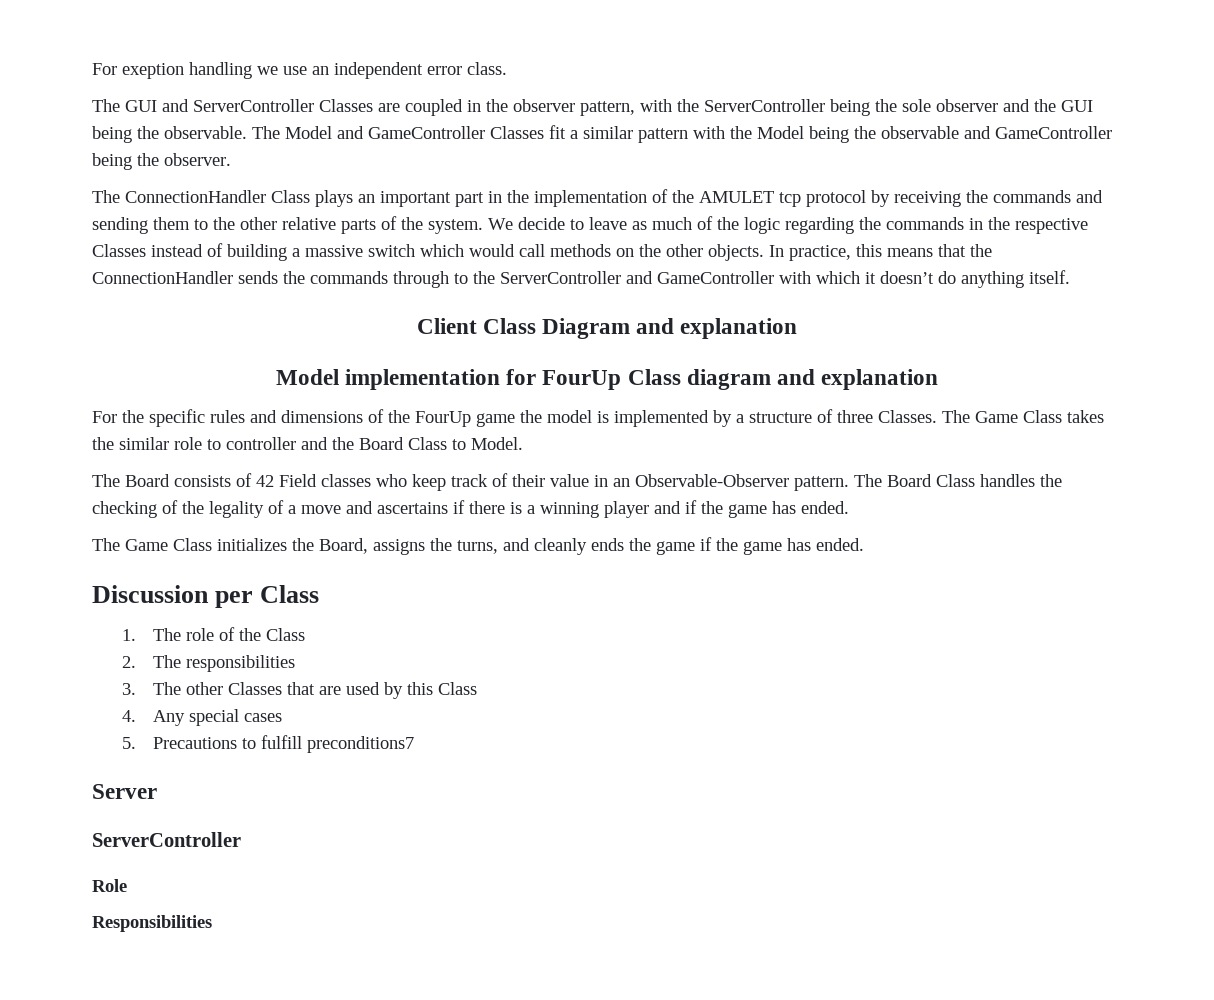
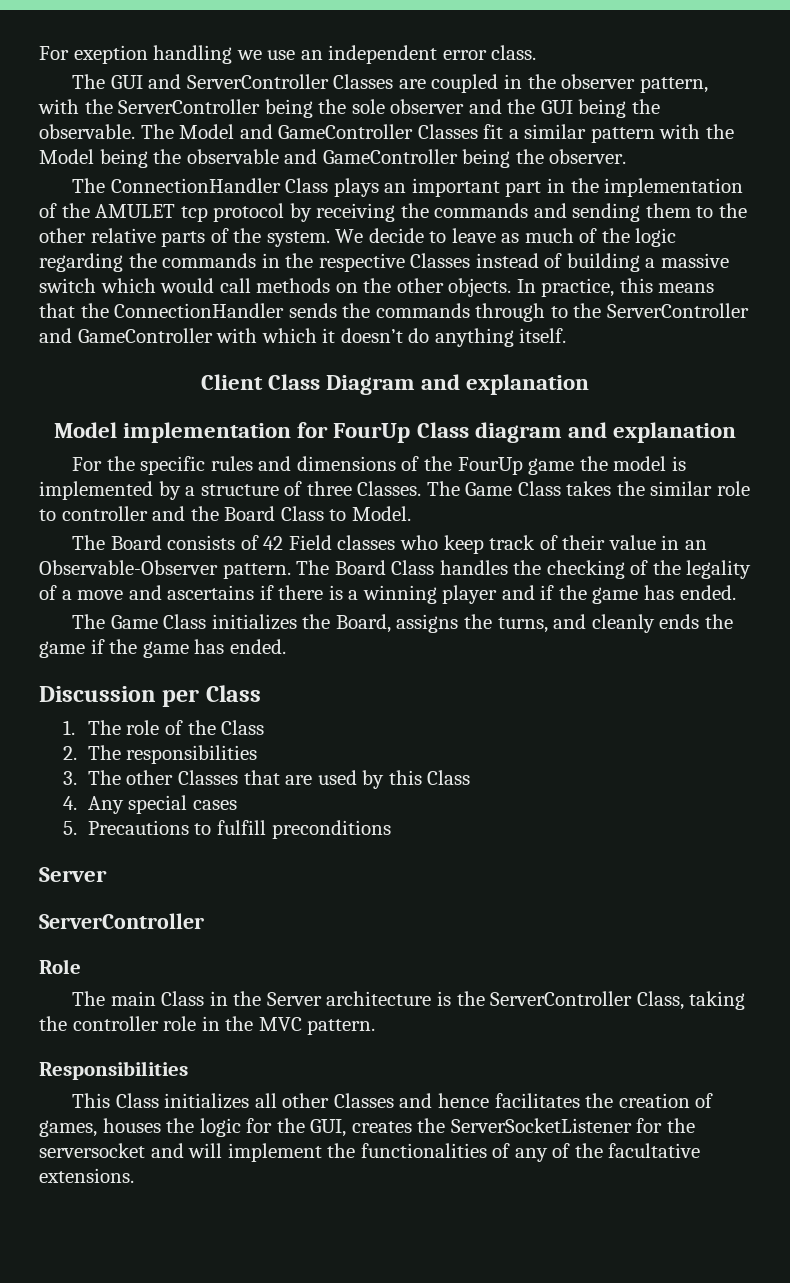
[306,736,414,753] preconditions7 -> [271,820,391,839] preconditions
[92,915,212,932] Responsibilities -> [72,991,746,1010] [39,1016,376,1035] [39,1061,188,1080] [72,1093,714,1109] [39,1118,695,1137] [39,1143,701,1162] [39,1168,134,1183] The main Class in the Server architecture is the ServerController Class, taking the controller role in the MVC pattern. // Responsibilities // This Class initializes all other Classes and hence facilitates the creation of games, houses the logic for the GUI, creates the ServerSocketListener for the serversocket and will implement the functionalities of any of the facultative extensions.

